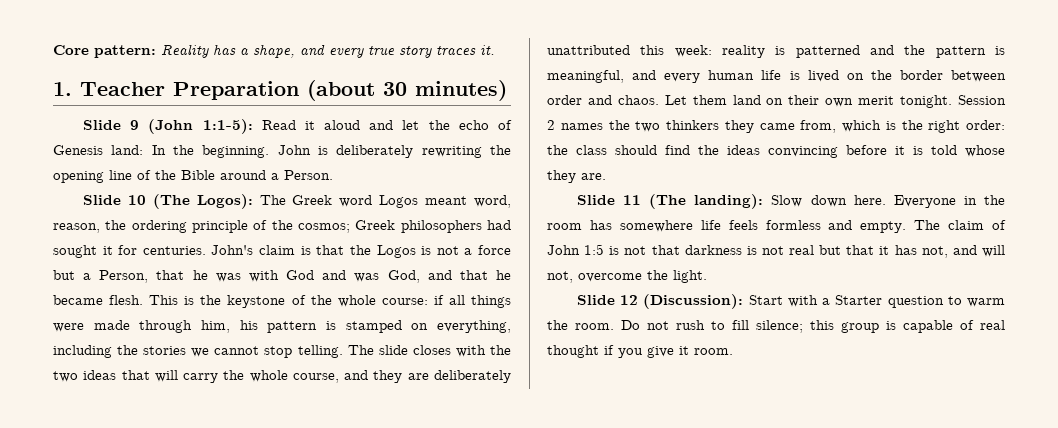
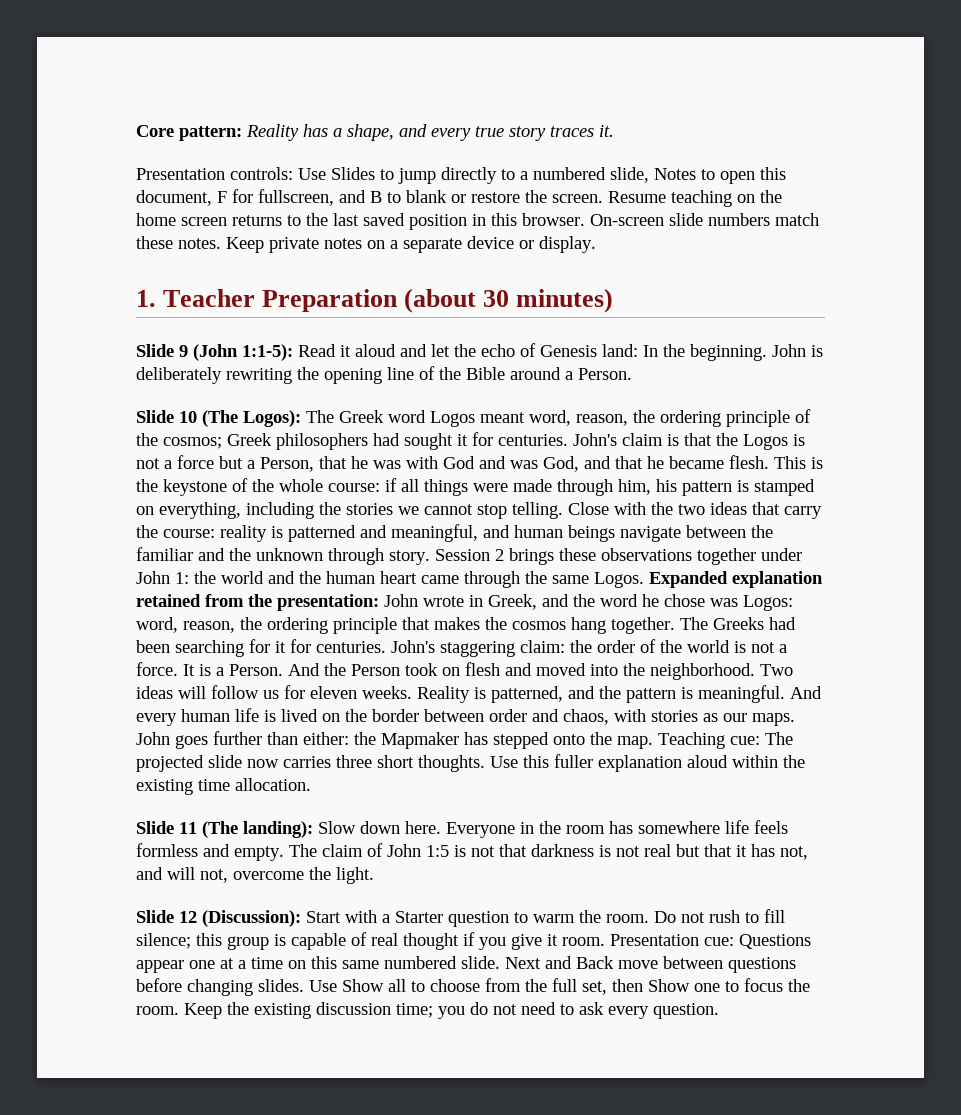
(495, 50) none -> [136,167,786,184] [136,189,782,207] [136,213,819,230] [136,236,596,253] // Presentation controls: Use Slides to jump directly to a numbered slide, Notes to open this document, F for fullscreen, and B to blank or restore the screen. Resume teaching on the home screen returns to the last saved position in this browser. On-screen slide numbers match these notes. Keep private notes on a separate device or display.
[347,345,451,355] The slide closes -> [568,502,609,515] Close
[154,370,178,382] will -> (780, 508) none
[249,370,511,383] [547,45,860,58] whole course, and they are deliberately unattributed this week: reality is patterned -> [163,524,773,542] [136,547,802,565] [136,571,823,588] [136,594,793,611] [136,617,796,634] [136,639,787,657] [136,662,793,680] [136,685,563,703] course: reality is patterned and meaningful, and human beings navigate between the familiar and the unknown through story. Session 2 brings these observations together under John 1: the world and the human heart came through the same Logos. Expanded explanation retained from the presentation: John wrote in Greek, and the word he chose was Logos: word, reason, the ordering principle that makes the cosmos hang together. The Greeks had been searching for it for centuries. John's staggering claim: the order of the world is not a force. It is a Person. And the Person took on flesh and moved into the neighborhood. Two ideas will follow us for eleven weeks. Reality is patterned,
[547,70,657,83] meaningful, and -> [698,685,822,703] meaningful. And
[617,95,1007,108] [547,120,1005,133] [547,145,1005,158] [547,170,606,183] chaos. Let them land on their own merit tonight. Session 2 names the two thinkers they came from, which is the right order: the class should find the ideas convincing before it is told whose they are. -> [563,709,795,726] [136,731,793,749] [136,754,805,772] [136,778,311,795] chaos, with stories as our maps. John goes further than either: the Mapmaker has stepped onto the map. Teaching cue: The projected slide now carries three short thoughts. Use this fuller explanation aloud within the existing time allocation.
(733, 351) none -> [610,934,811,949] [136,956,796,973] [136,978,810,996] [136,1002,719,1019] Presentation cue: Questions appear one at a time on this same numbered slide. Next and Back move between questions before changing slides. Use Show all to choose from the full set, then Show one to focus the room. Keep the existing discussion time; you do not need to ask every question.

